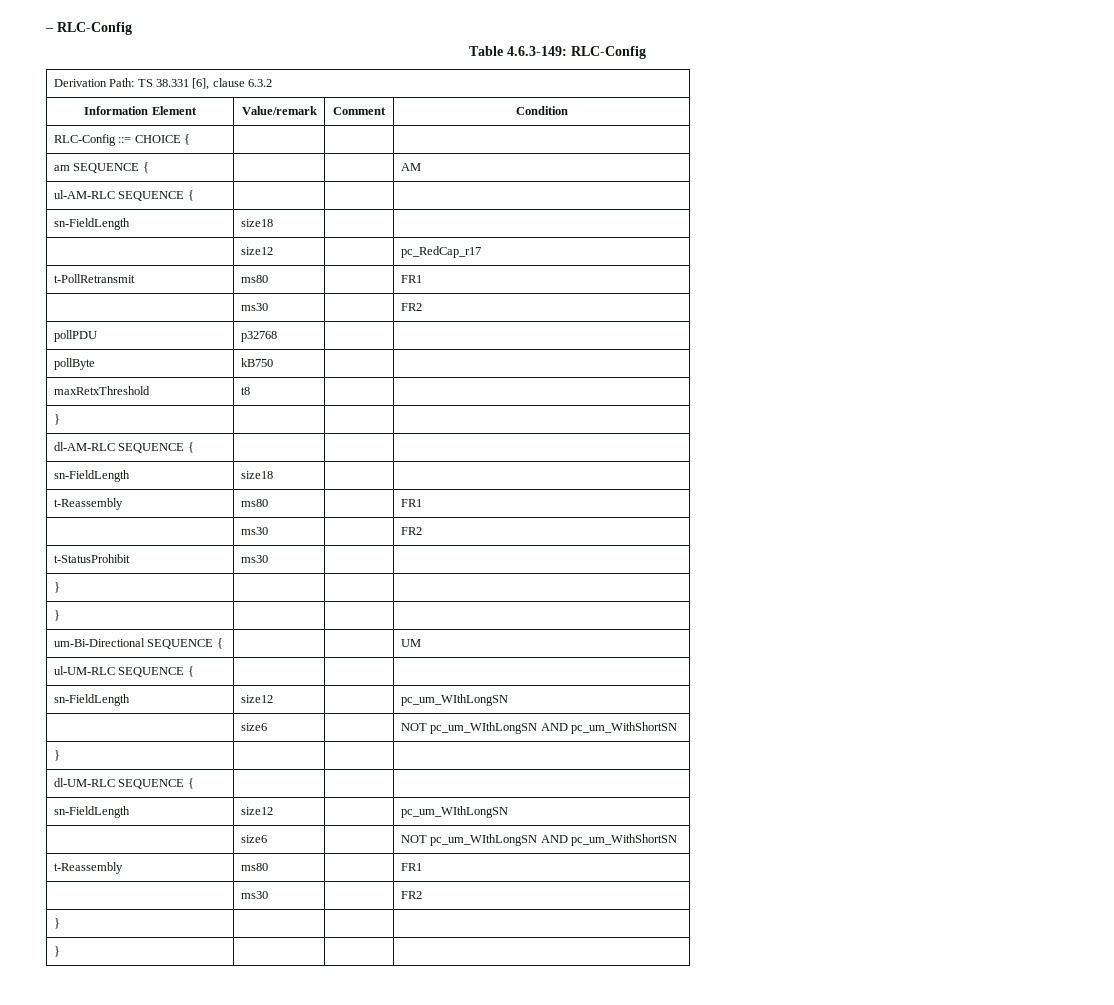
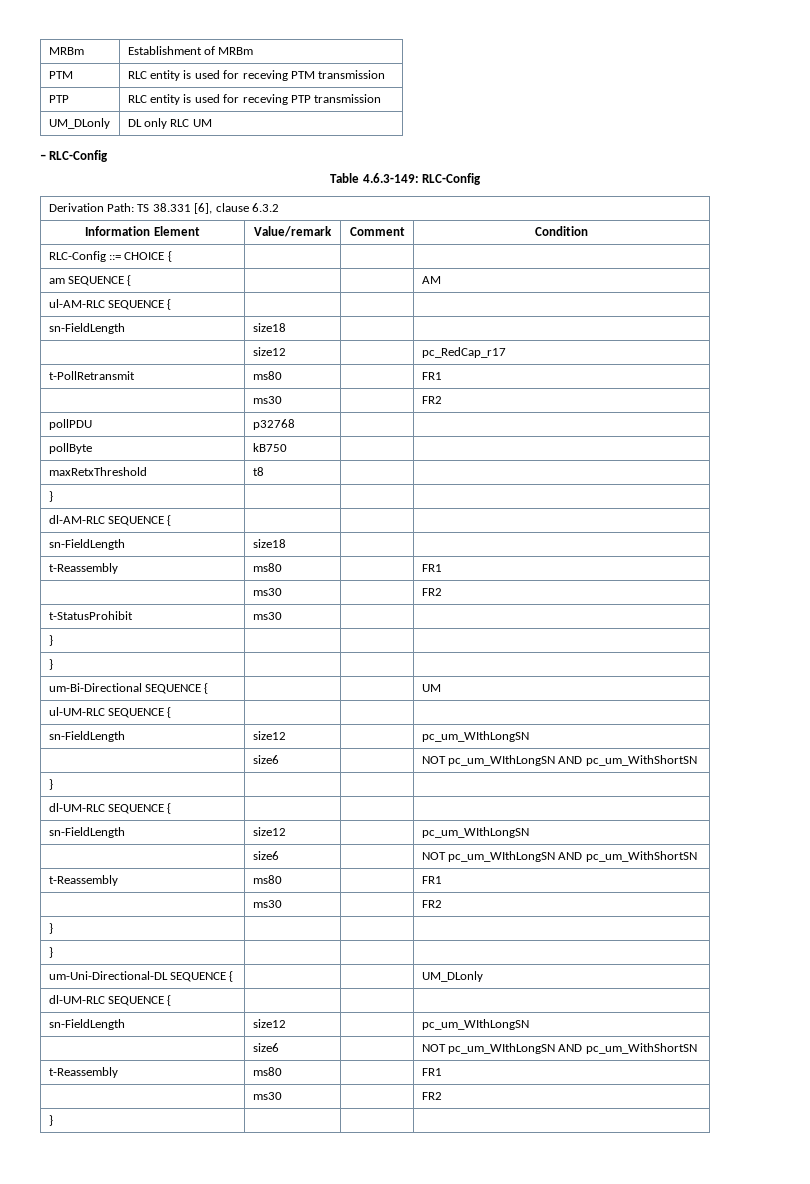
(45, 30) none -> [48,47,84,55] [127,46,254,55] [48,71,73,79] [127,70,386,81] [48,95,69,103] [127,94,382,105] [48,118,110,129] [127,118,212,129] MRBm | Establishment of MRBm // PTM | RLC entity is used for receving PTM transmission // PTP | RLC entity is used for receving PTP transmission // UM_DLonly | DL only RLC UM //
(60, 951) none -> [48,971,234,982] [421,971,483,982] [48,995,172,1006] [48,1019,125,1030] [252,1019,286,1028] [421,1019,529,1030] [252,1043,279,1052] [421,1043,697,1054] [48,1067,118,1078] [252,1067,282,1076] [421,1068,442,1076] [252,1092,282,1100] [421,1092,442,1100] [48,1115,53,1126] // um-Uni-Directional-DL SEQUENCE { | | | UM_DLonly // dl-UM-RLC SEQUENCE { | | | // sn-FieldLength | size12 | | pc_um_WIthLongSN // | size6 | | NOT pc_um_WIthLongSN AND pc_um_WithShortSN // t-Reassembly | ms80 | | FR1 // | ms30 | | FR2 // } | | |

